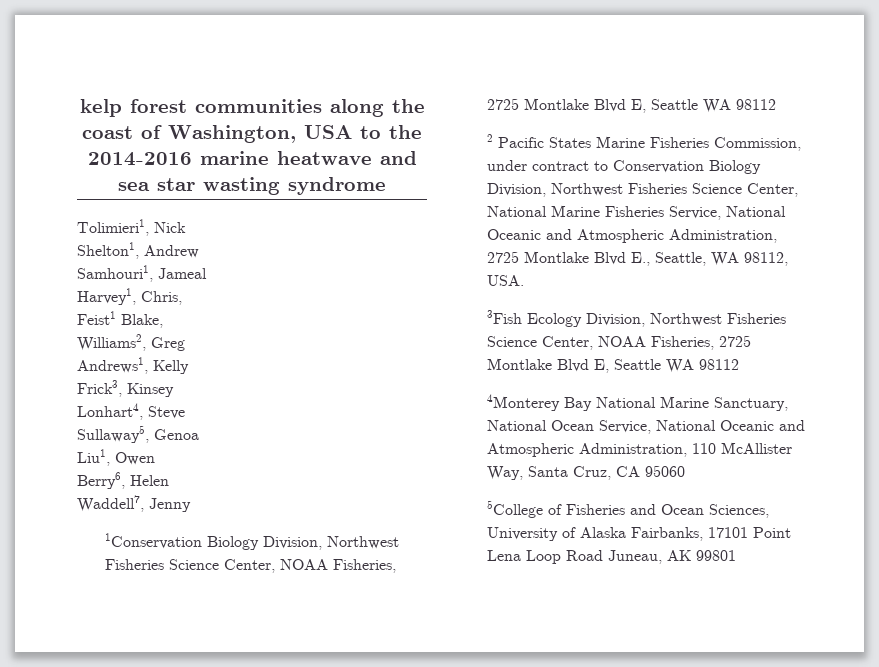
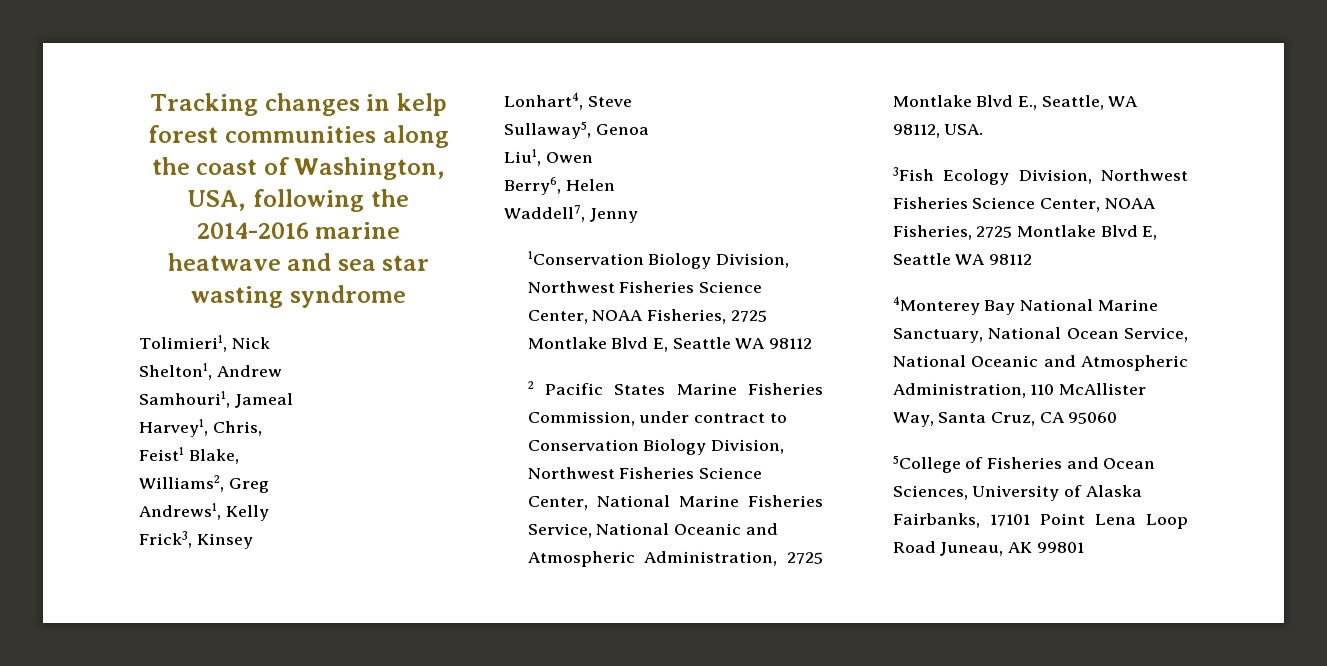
(79, 108) none -> [150,93,391,116] Tracking changes in
[304,125,381,139] USA to -> [188,189,364,212] USA, following

